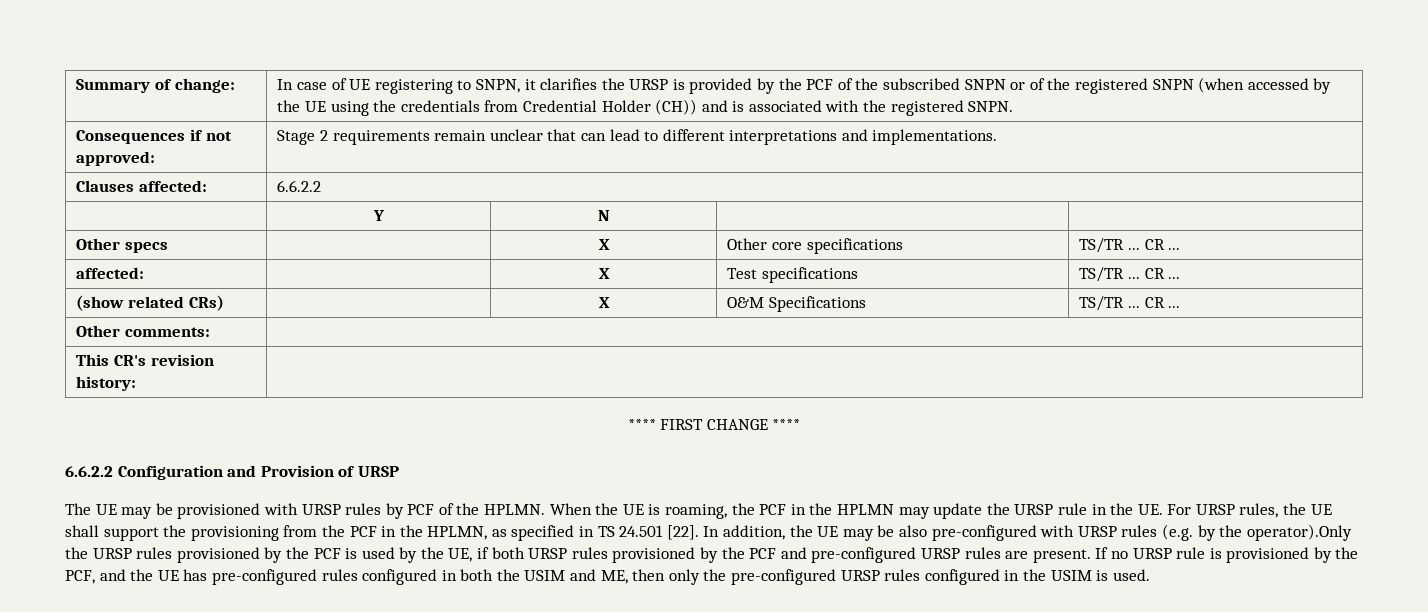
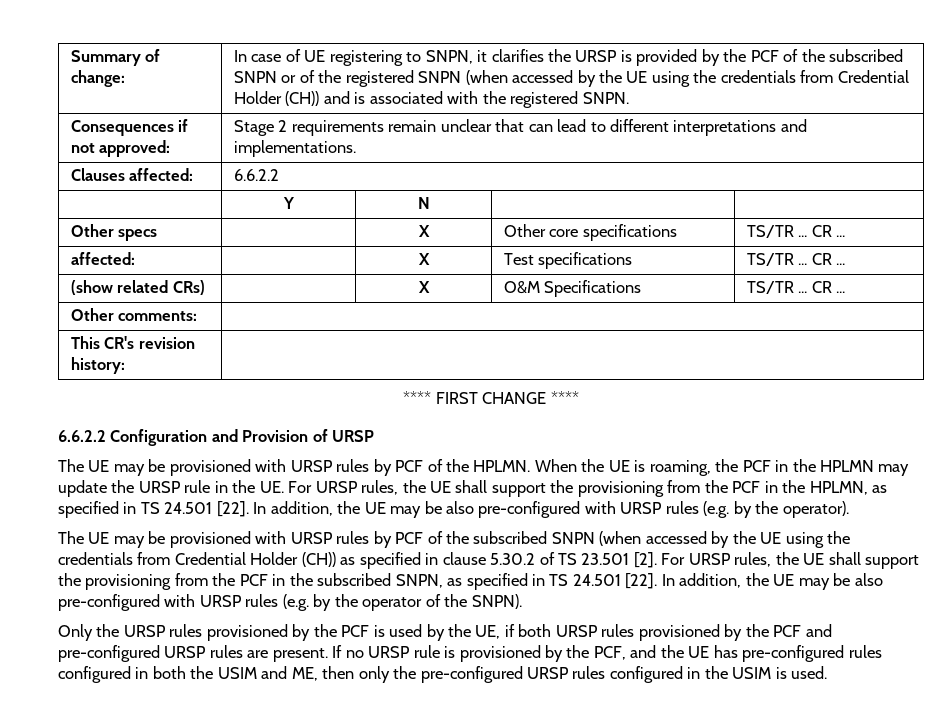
[1246,524,1352,541] operator).Only -> [782,501,849,518] [58,531,851,548] [58,552,920,569] [58,573,883,590] [58,594,522,611] [58,624,93,641] operator). // The UE may be provisioned with URSP rules by PCF of the subscribed SNPN (when accessed by the UE using the credentials from Credential Holder (CH)) as specified in clause 5.30.2 of TS 23.501 [2]. For URSP rules, the UE shall support the provisioning from the PCF in the subscribed SNPN, as specified in TS 24.501 [22]. In addition, the UE may be also pre-configured with URSP rules (e.g. by the operator of the SNPN). // Only

